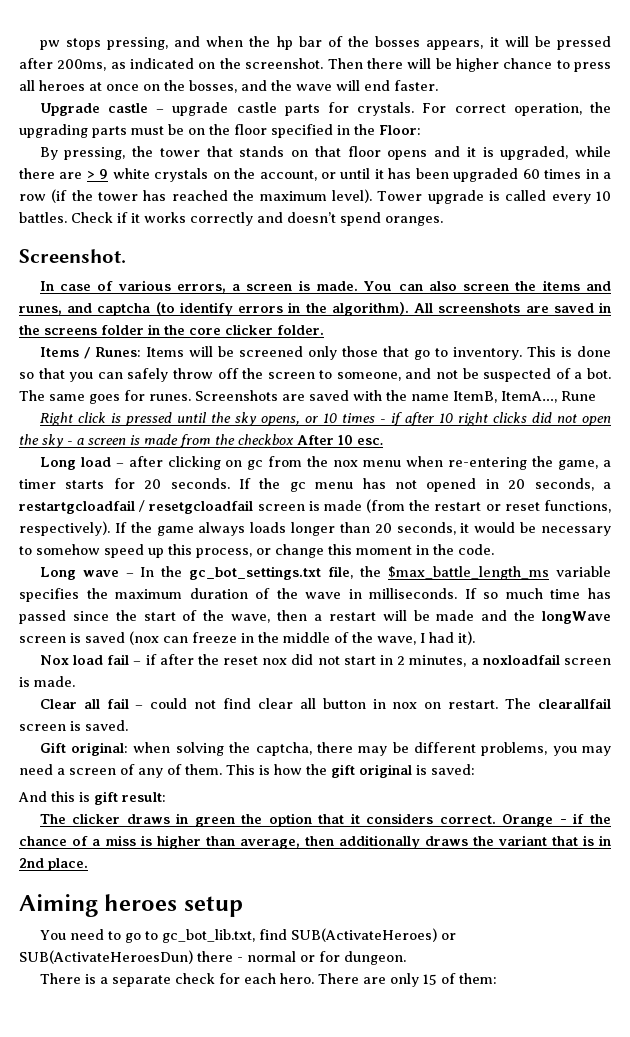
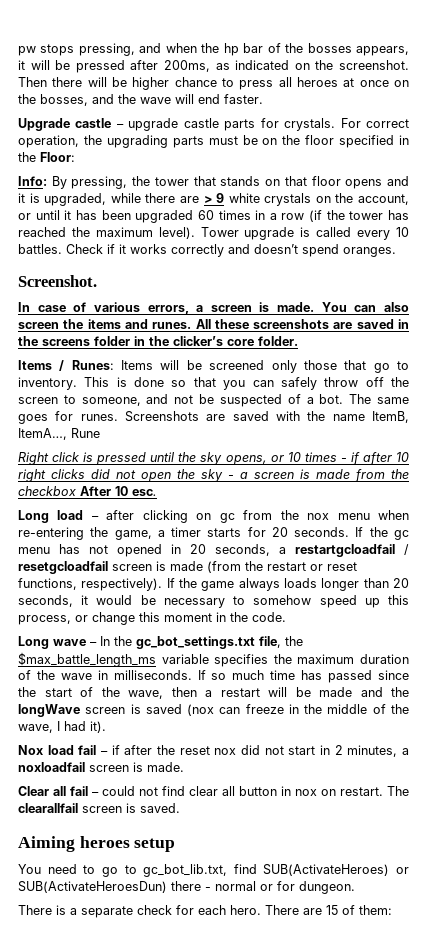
(421, 130) none -> [18,176,47,186] Info:
[19,302,434,316] runes, and captcha (to identify errors in the algorithm). All -> [152,319,249,329] runes. All these
[189,324,273,335] core clicker -> [173,336,254,346] clicker’s core
[39,742,611,756] [19,764,475,778] [18,791,166,805] [39,813,611,827] [19,835,611,849] [19,858,88,871] // Gift original: when solving the captcha, there may be different problems, you may need a screen of any of them. This is how the gift original is saved: // And this is gift result: // The clicker draws in green the option that it considers correct. Orange - if the chance of a miss is higher than average, then additionally draws the variant that is in 2nd place. -> (180, 808) none
[389,973,419,987] only -> (322, 911) none

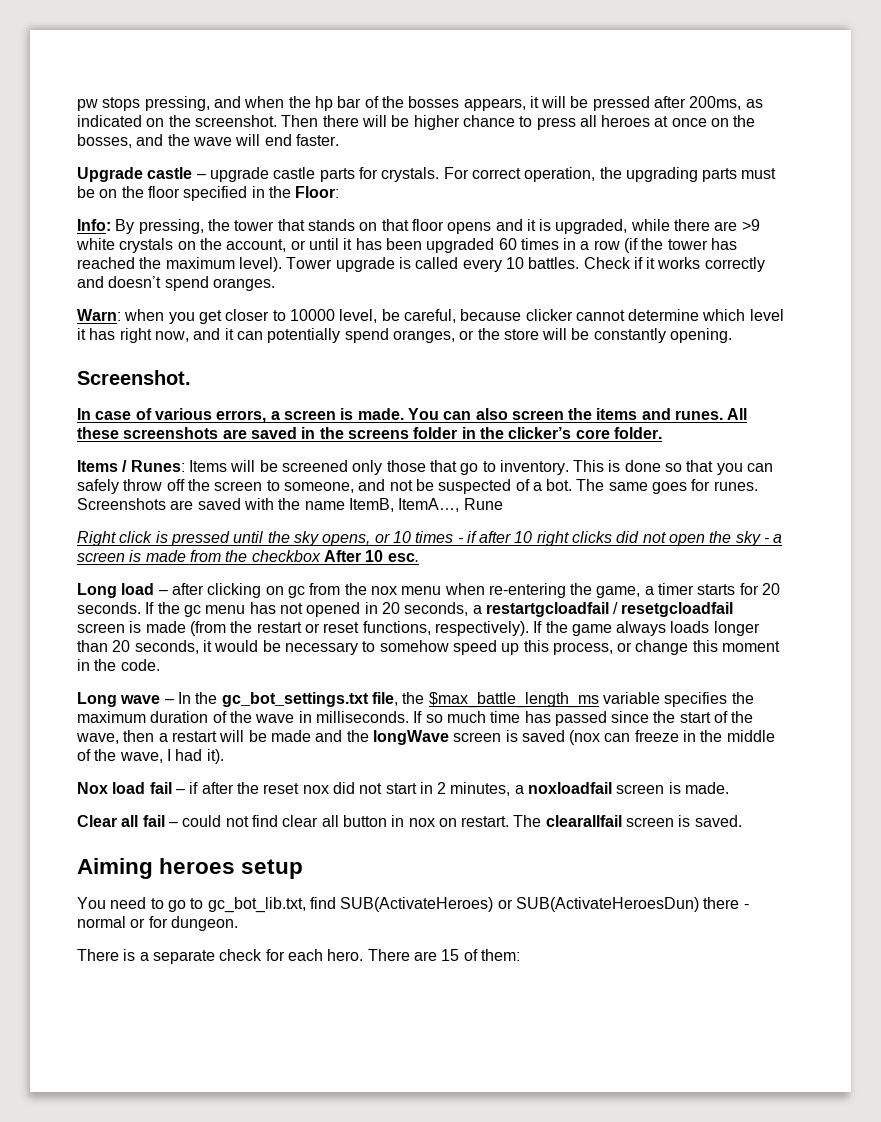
[203,193,225,203] > 9 -> [741,219,760,231] >9
(396, 252) none -> [77,309,784,324] [77,328,733,343] // Warn: when you get closer to 10000 level, be careful, because clicker cannot determine which level it has right now, and it can potentially spend oranges, or the store will be constantly opening.

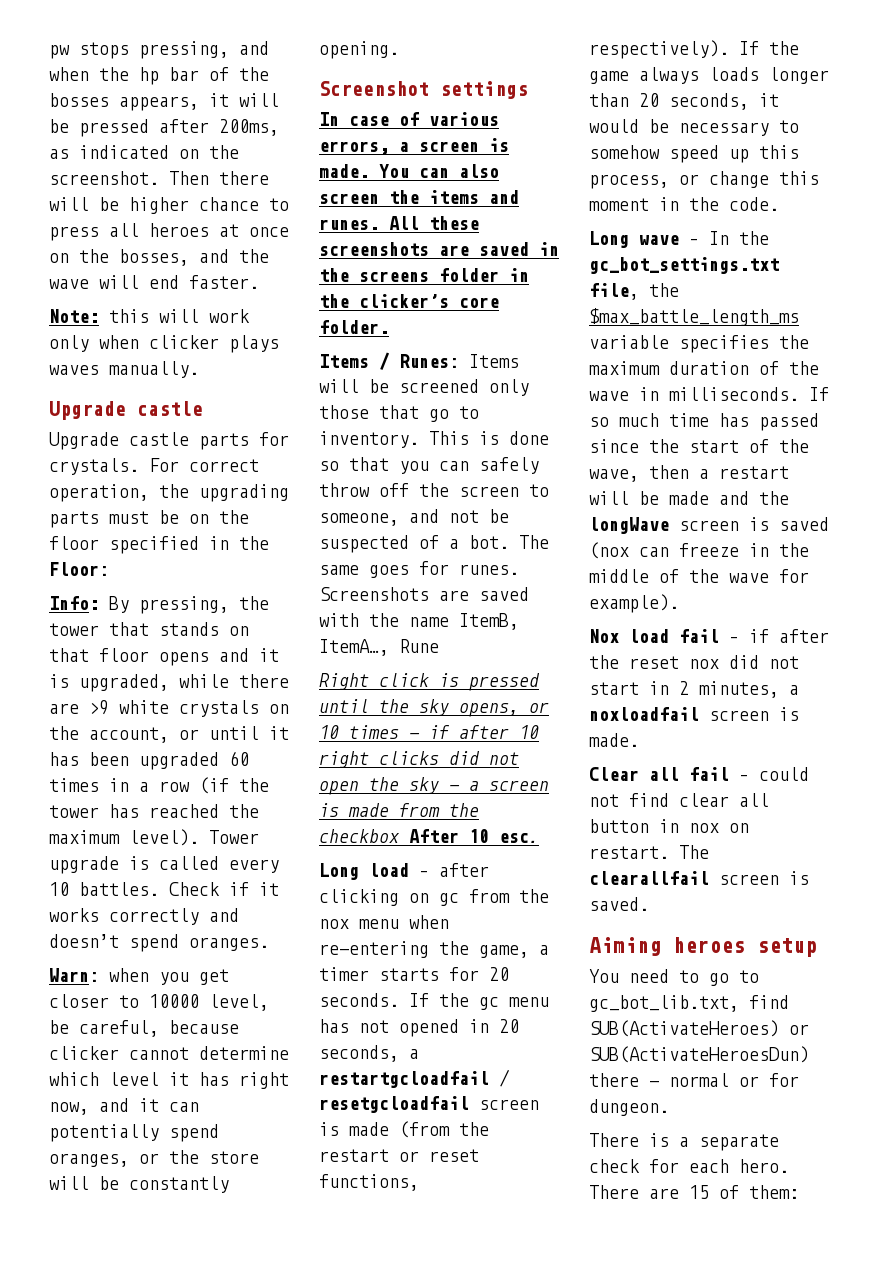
[77,167,269,182] // Upgrade castle – upgrade -> [49,309,250,323] [49,335,279,353] [49,361,199,378] [49,401,203,420] [49,432,119,450] // Note: this will work only when clicker plays waves manually. // Upgrade castle // Upgrade
[77,370,191,385] Screenshot. -> [319,81,528,99] Screenshot settings
[119,749,224,764] wave, I had it). -> [729,569,809,583] [589,594,679,613] wave for example).

